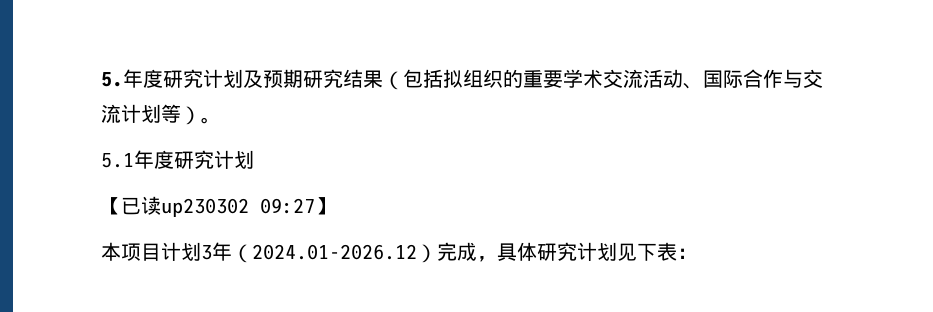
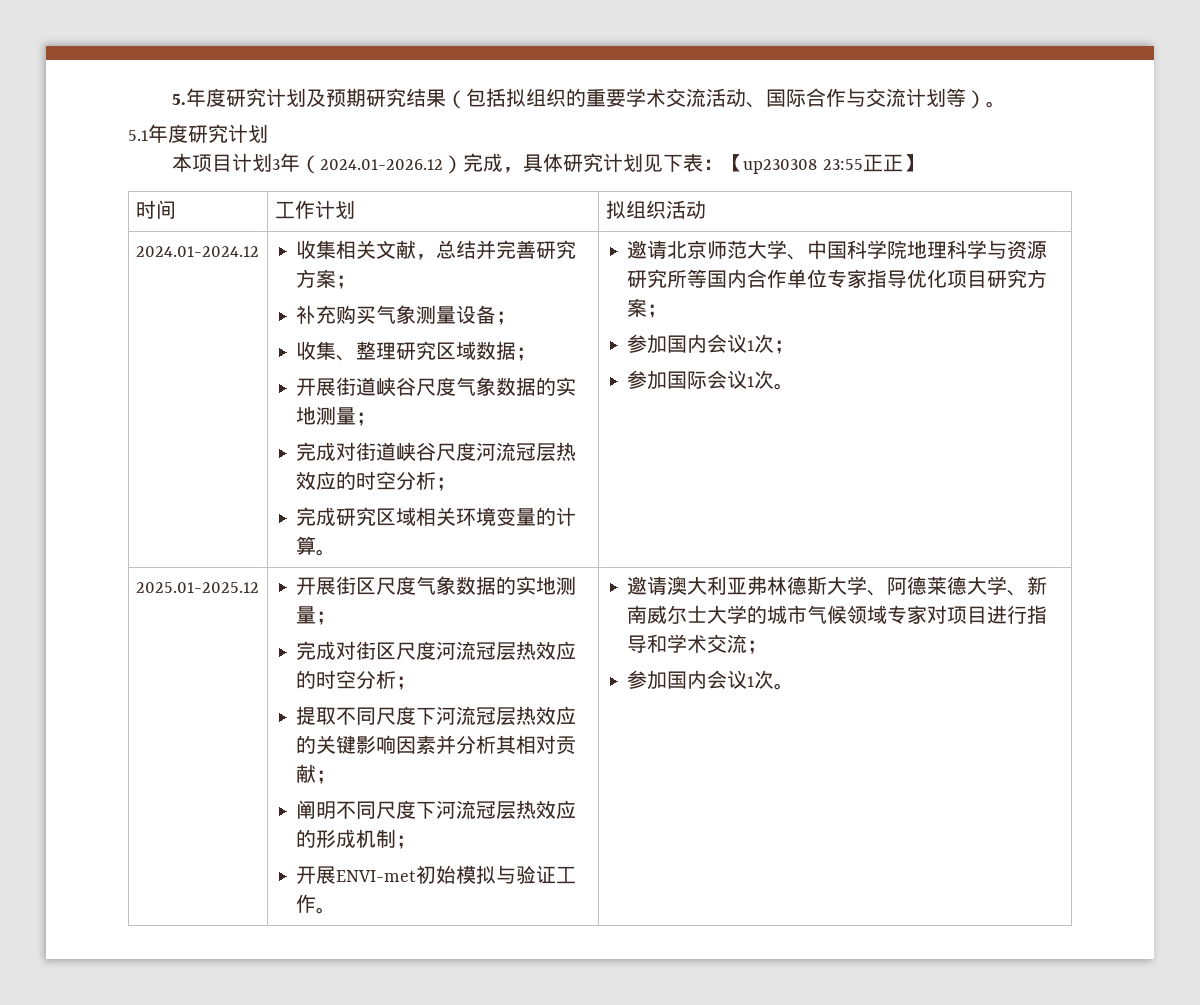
[101,196,335,217] // 【已读up230302 09:27】 -> (268, 133) none
(697, 253) none -> [723,154,923,174] [135,200,176,219] [274,200,355,219] [605,200,706,219] [135,246,259,257] [296,240,577,260] [296,269,357,289] [296,305,517,325] [296,341,537,361] [296,377,577,397] [296,406,377,426] [296,442,577,462] [296,471,457,491] [296,507,577,526] [296,536,337,556] [627,240,1048,260] [627,269,1048,288] [627,298,668,318] [627,334,795,354] [627,370,795,390] [135,582,259,593] [296,576,577,595] [296,606,337,625] [296,641,577,661] [296,670,417,690] [296,706,577,726] [296,735,577,755] [296,764,337,784] [296,800,577,820] [296,829,417,849] [296,865,577,884] [296,894,337,914] [627,576,1048,596] [627,605,1048,624] [627,634,768,654] [627,670,795,690] 【up230308 23:55正正】 // 时间 | 工作计划 | 拟组织活动 // 2024.01-2024.12 | 收集相关文献，总结并完善研究方案； // 补充购买气象测量设备； // 收集、整理研究区域数据； // 开展街道峡谷尺度气象数据的实地测量； // 完成对街道峡谷尺度河流冠层热效应的时空分析； // 完成研究区域相关环境变量的计算。 | 邀请北京师范大学、中国科学院地理科学与资源研究所等国内合作单位专家指导优化项目研究方案； // 参加国内会议1次； // 参加国际会议1次。 // 2025.01-2025.12 | 开展街区尺度气象数据的实地测量； // 完成对街区尺度河流冠层热效应的时空分析； // 提取不同尺度下河流冠层热效应的关键影响因素并分析其相对贡献； // 阐明不同尺度下河流冠层热效应的形成机制； // 开展ENVI-met初始模拟与验证工作。 | 邀请澳大利亚弗林德斯大学、阿德莱德大学、新南威尔士大学的城市气候领域专家对项目进行指导和学术交流； // 参加国内会议1次。

